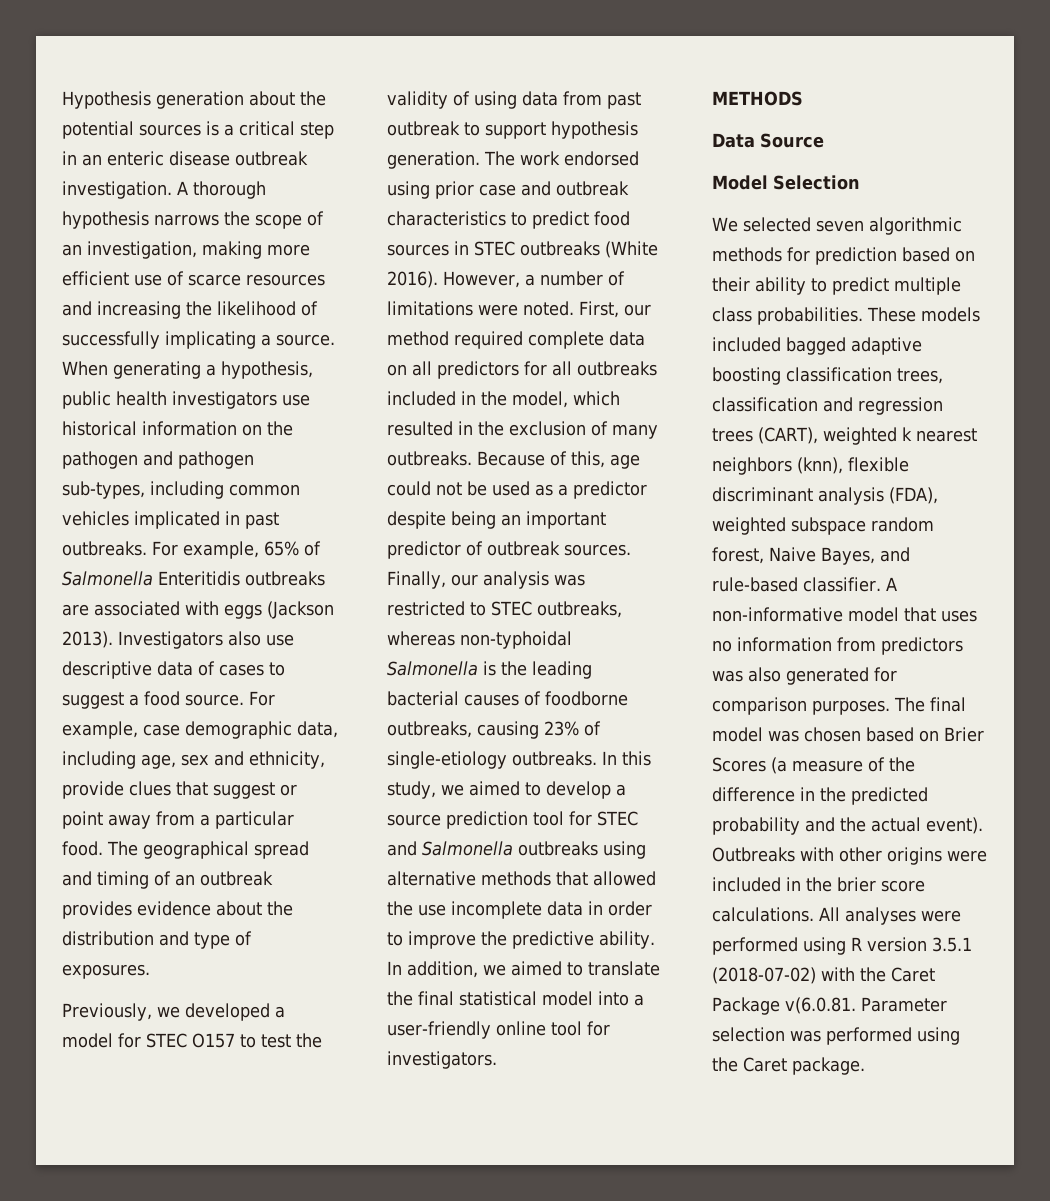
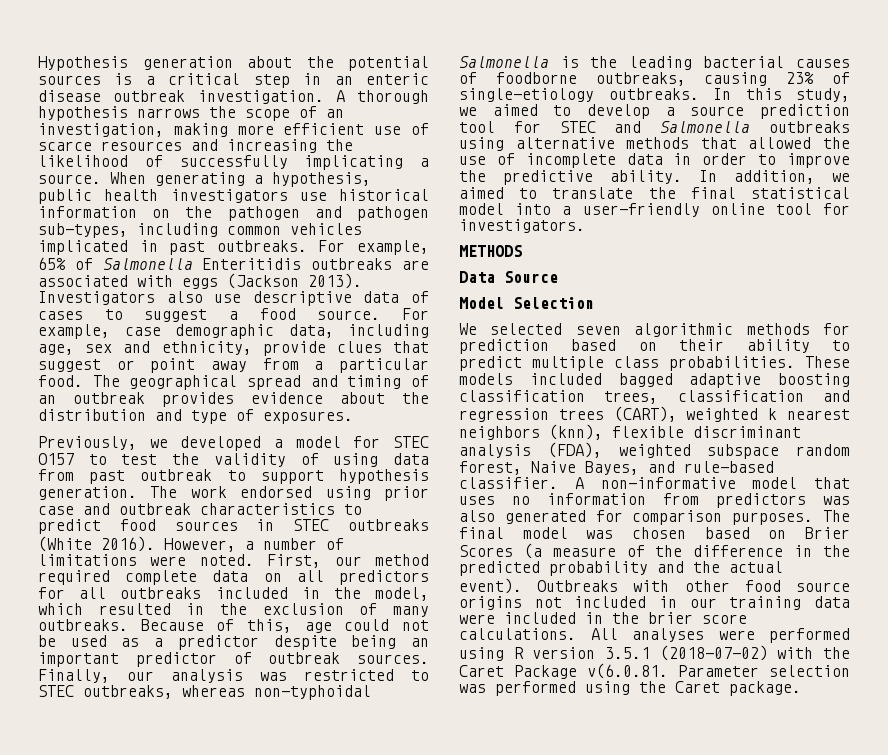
(446, 910) none -> [496,153,515,165] of
[887,847,942,865] origins -> [744,580,850,592] [459,596,850,610] food source origins not included in our training data

